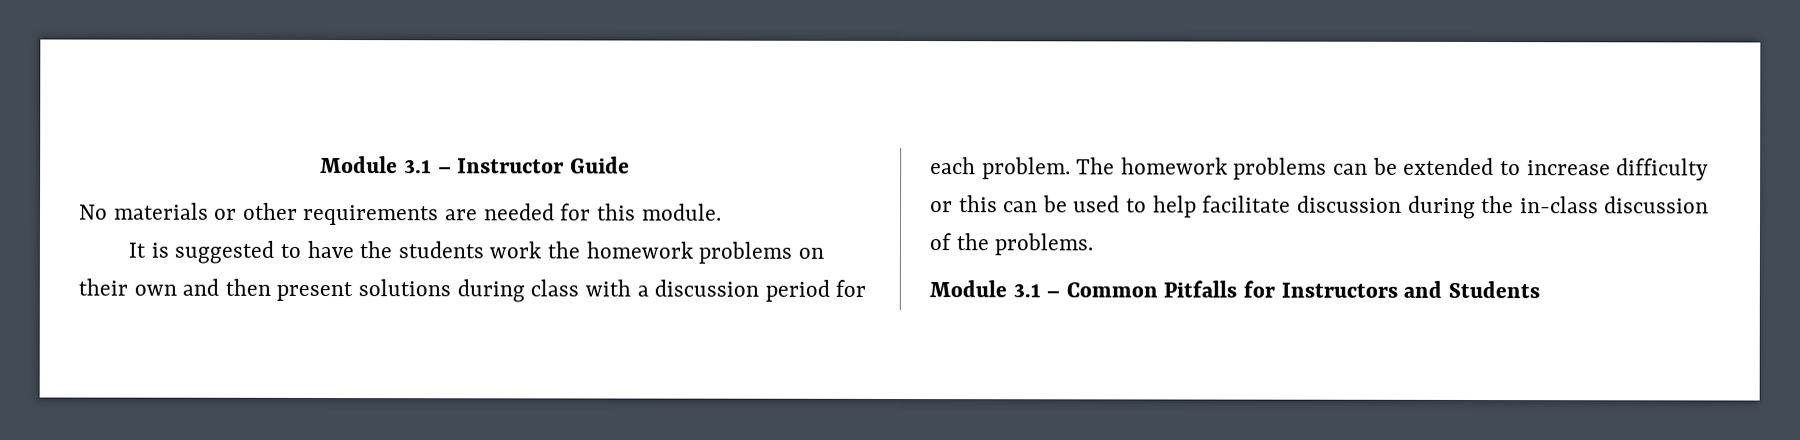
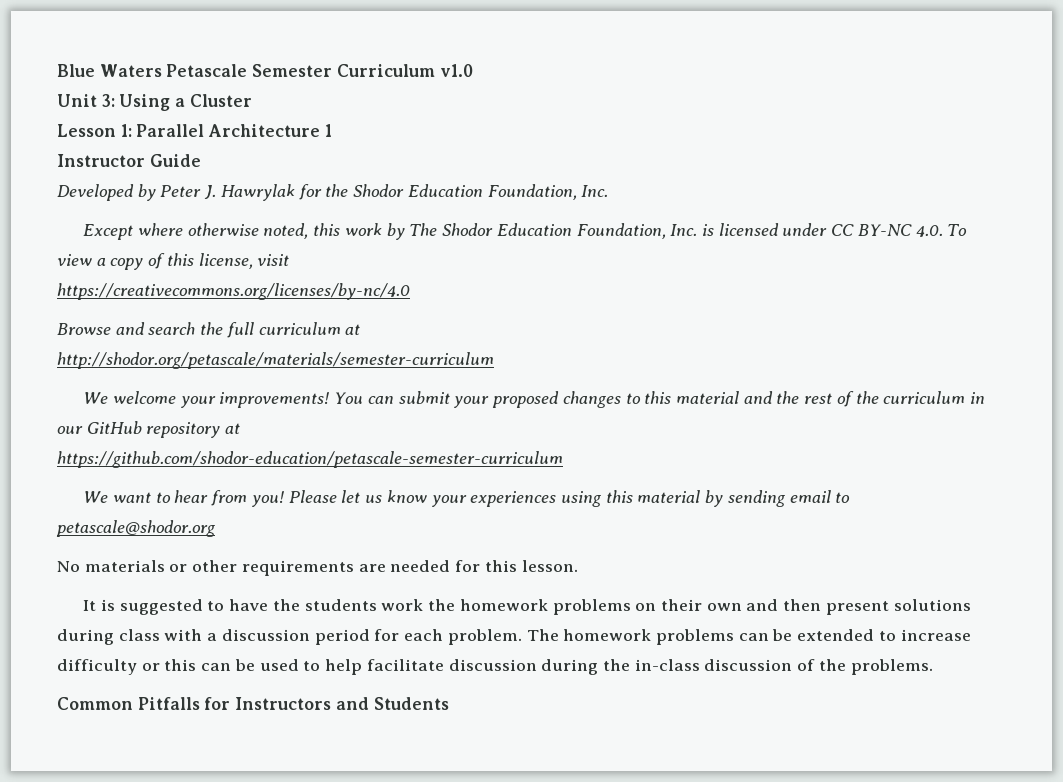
[320,155,630,174] Module 3.1 – Instructor Guide -> [57,64,473,77] [57,94,252,111] [57,124,332,137] [57,154,201,167] [57,184,609,201] [83,223,968,240] [57,253,290,270] [57,283,410,300] [57,322,361,338] [57,352,494,369] [83,391,986,408] [57,421,241,438] [57,451,563,468] [83,490,851,507] [56,520,216,537] Blue Waters Petascale Semester Curriculum v1.0 // Unit 3: Using a Cluster // Lesson 1: Parallel Architecture 1 // Instructor Guide // Developed by Peter J. Hawrylak for the Shodor Education Foundation, Inc. // Except where otherwise noted, this work by The Shodor Education Foundation, Inc. is licensed under CC BY-NC 4.0. To view a copy of this license, visit // https://creativecommons.org/licenses/by-nc/4.0 // Browse and search the full curriculum at // http://shodor.org/petascale/materials/semester-curriculum // We welcome your improvements! You can submit your proposed changes to this material and the rest of the curriculum in our GitHub repository at // https://github.com/shodor-education/petascale-semester-curriculum // We want to hear from you! Please let us know your experiences using this material by sending email to petascale@shodor.org
[640,203,722,221] module. -> [521,560,578,572] lesson.
[929,280,1061,298] Module 3.1 – -> (933, 667) none

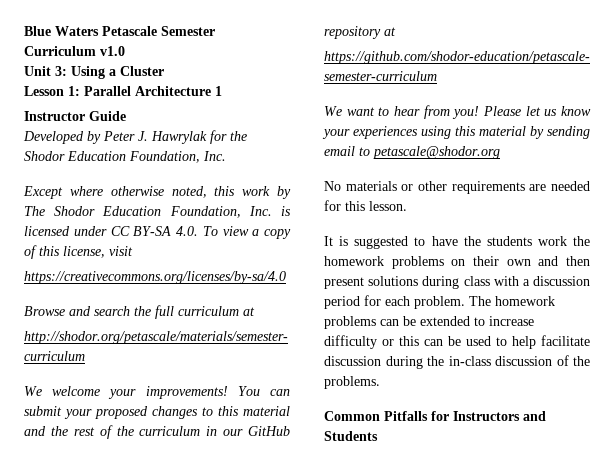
[857,224,912,236] BY-NC -> [133,226,172,236] BY-SA
[57,283,410,300] https://creativecommons.org/licenses/by-nc/4.0 -> [24,271,286,284] https://creativecommons.org/licenses/by-sa/4.0

